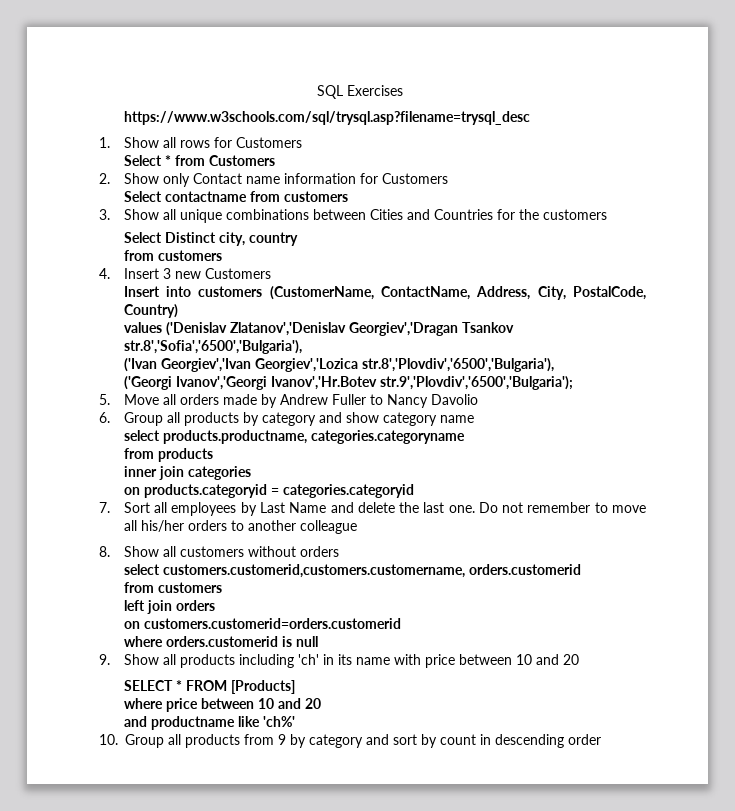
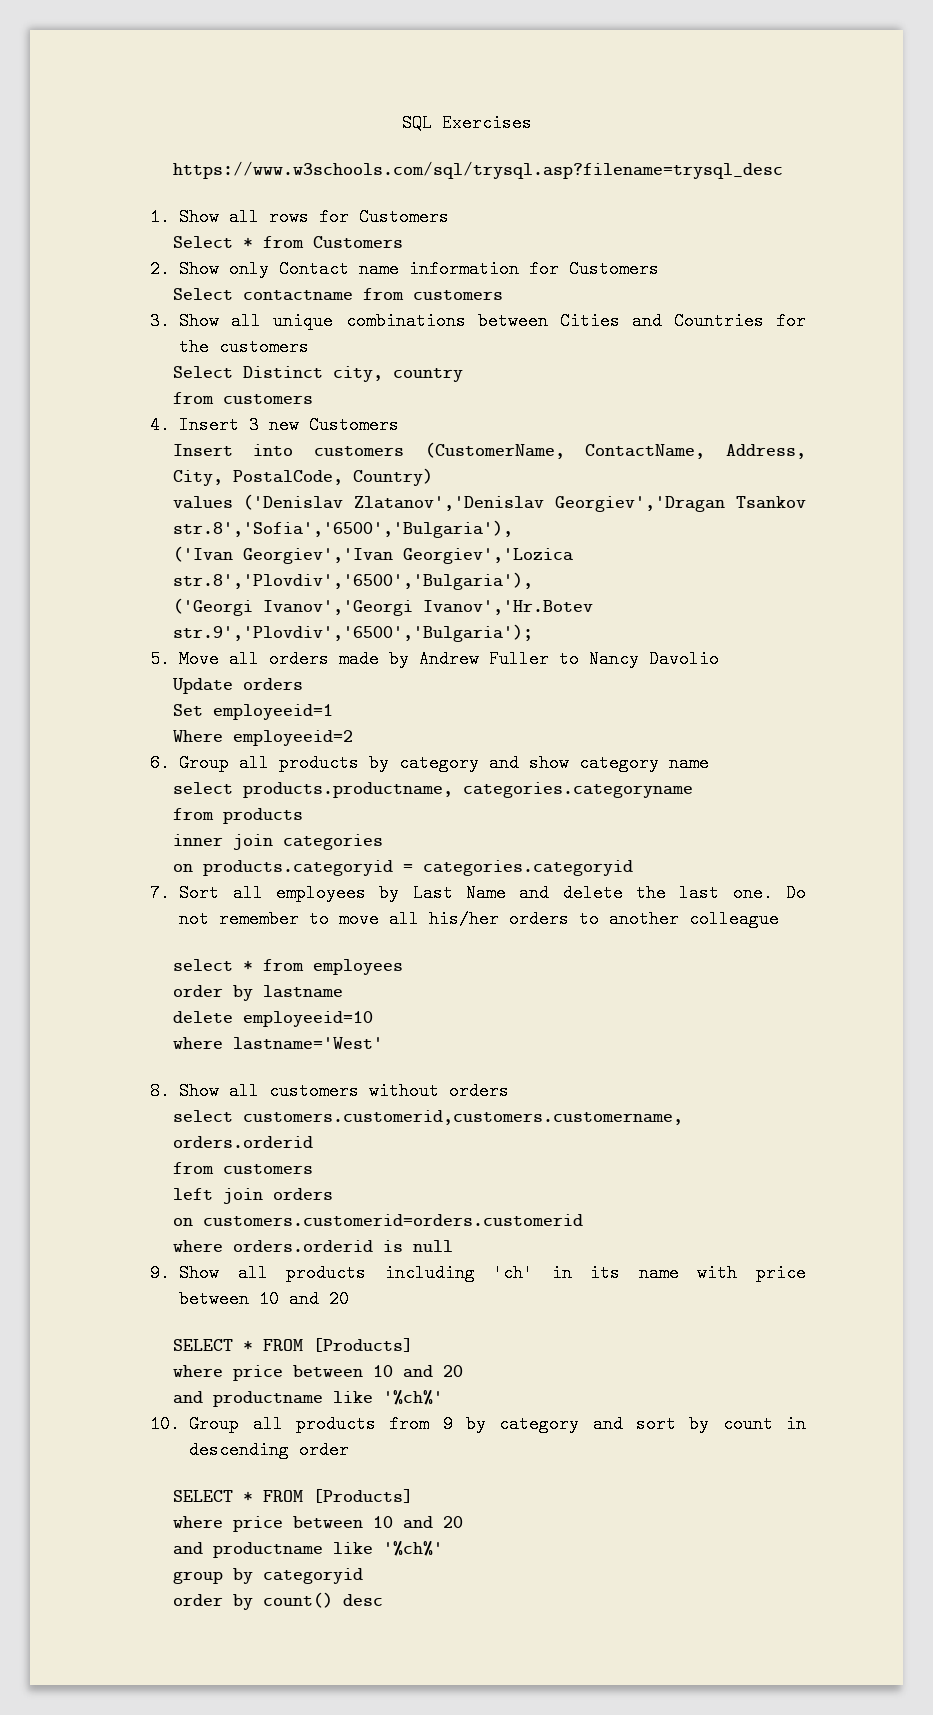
(478, 399) none -> [171,678,303,694] [172,704,333,720] [172,730,353,746] // Update orders // Set employeeid=1 // Where employeeid=2
(357, 527) none -> [172,959,403,975] [172,985,343,1001] [172,1011,373,1027] [172,1037,383,1050] // select * from employees // order by lastname // delete employeeid=10 // where lastname='West'
[468,564,581,575] orders.customerid -> [172,1136,313,1148] orders.orderid
[165,636,278,647] orders.customerid -> [232,1240,373,1252] orders.orderid
[262,716,295,727] 'ch%' -> [382,1390,443,1405] '%ch%'
(601, 739) none -> [172,1489,413,1503] [172,1516,463,1532] [172,1541,443,1558] [172,1568,363,1584] [172,1592,383,1610] // SELECT * FROM [Products] // where price between 10 and 20 // and productname like '%ch%' // group by categoryid // order by count() desc

